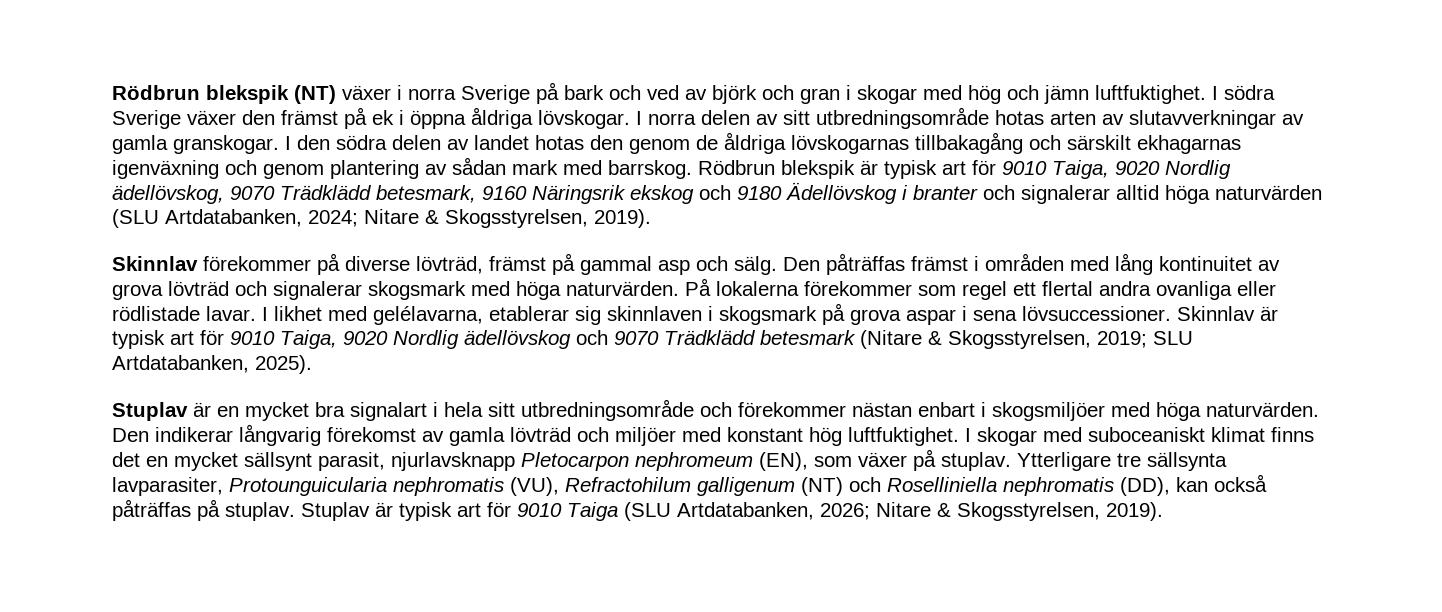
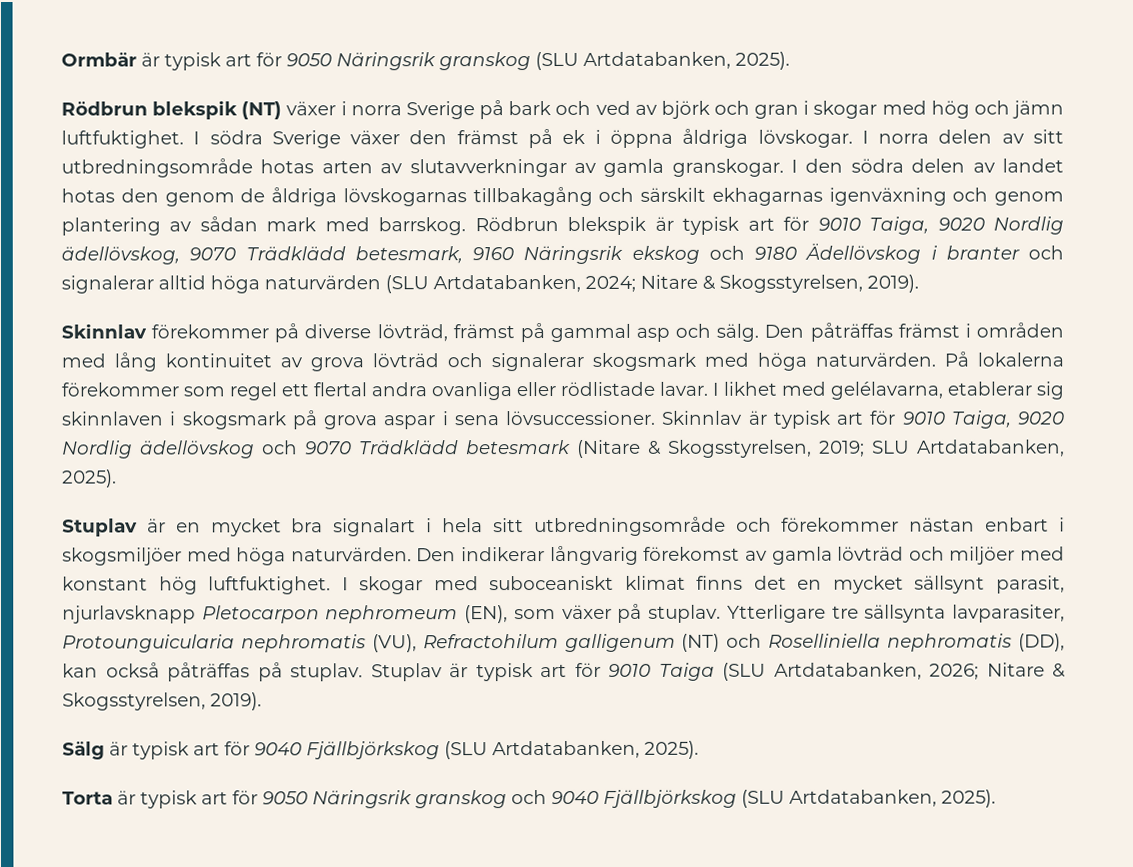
(112, 92) none -> [61,51,790,71] Ormbär är typisk art för 9050 Näringsrik granskog (SLU Artdatabanken, 2025). //
(1163, 511) none -> [62,740,699,760] [62,789,996,809] // Sälg är typisk art för 9040 Fjällbjörkskog (SLU Artdatabanken, 2025). // Torta är typisk art för 9050 Näringsrik granskog och 9040 Fjällbjörkskog (SLU Artdatabanken, 2025).

